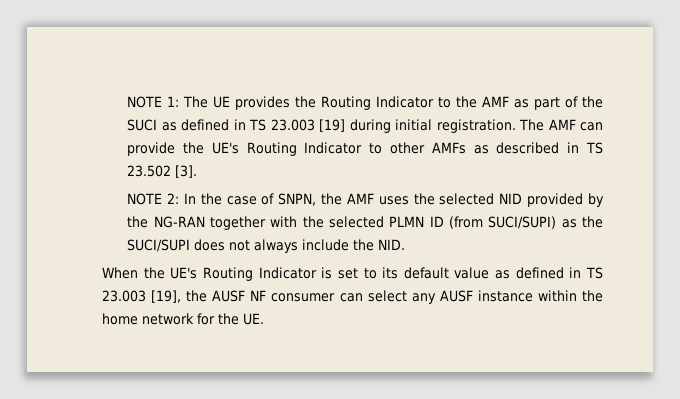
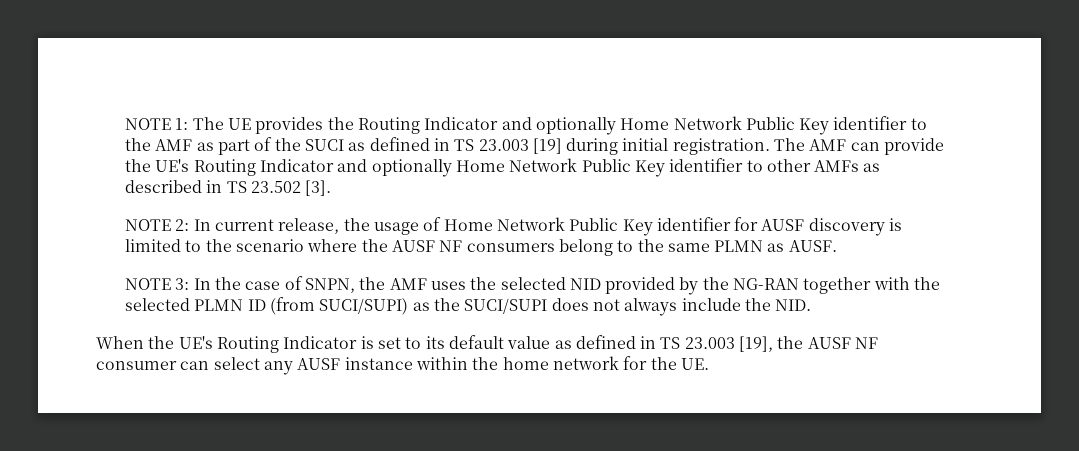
(435, 102) none -> [501,116,908,135] and optionally Home Network Public Key identifier
(363, 148) none -> [337,158,744,177] and optionally Home Network Public Key identifier
(196, 198) none -> [214,217,903,236] [124,239,837,256] [124,278,211,290] current release, the usage of Home Network Public Key identifier for AUSF discovery is limited to the scenario where the AUSF NF consumers belong to the same PLMN as AUSF. // NOTE 3: In

